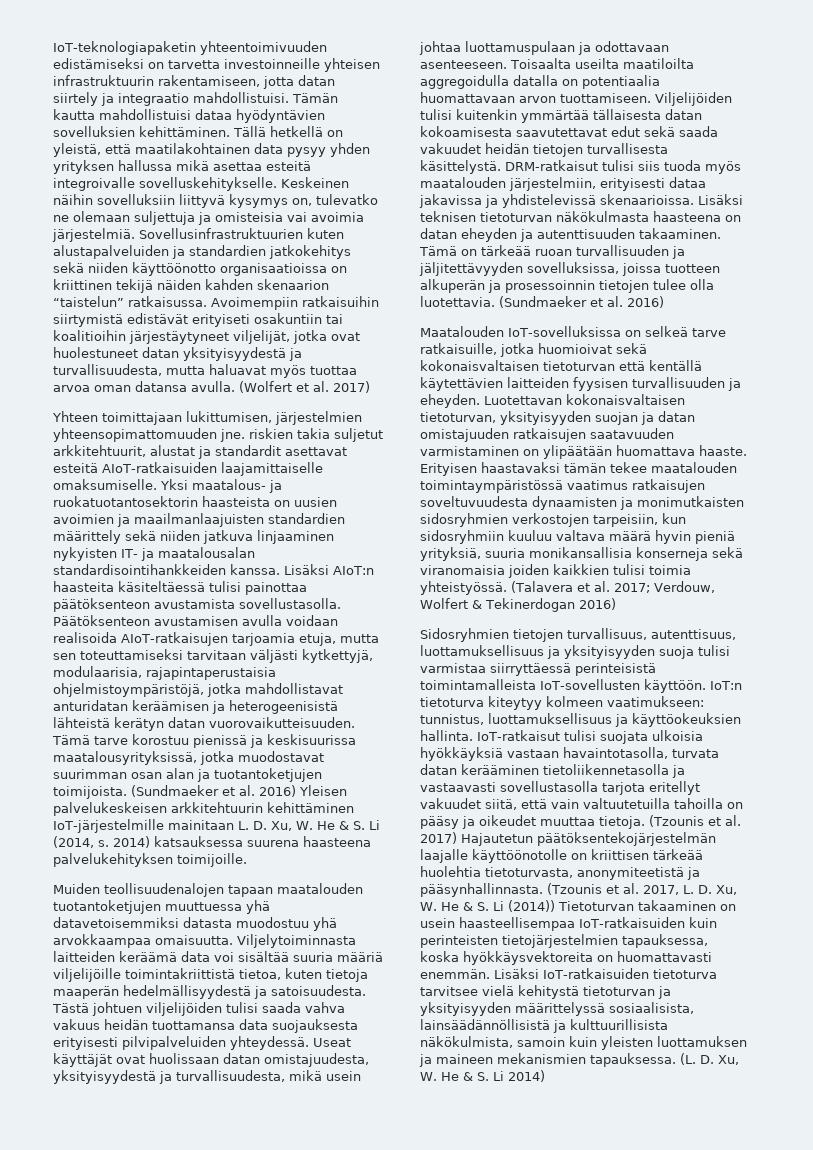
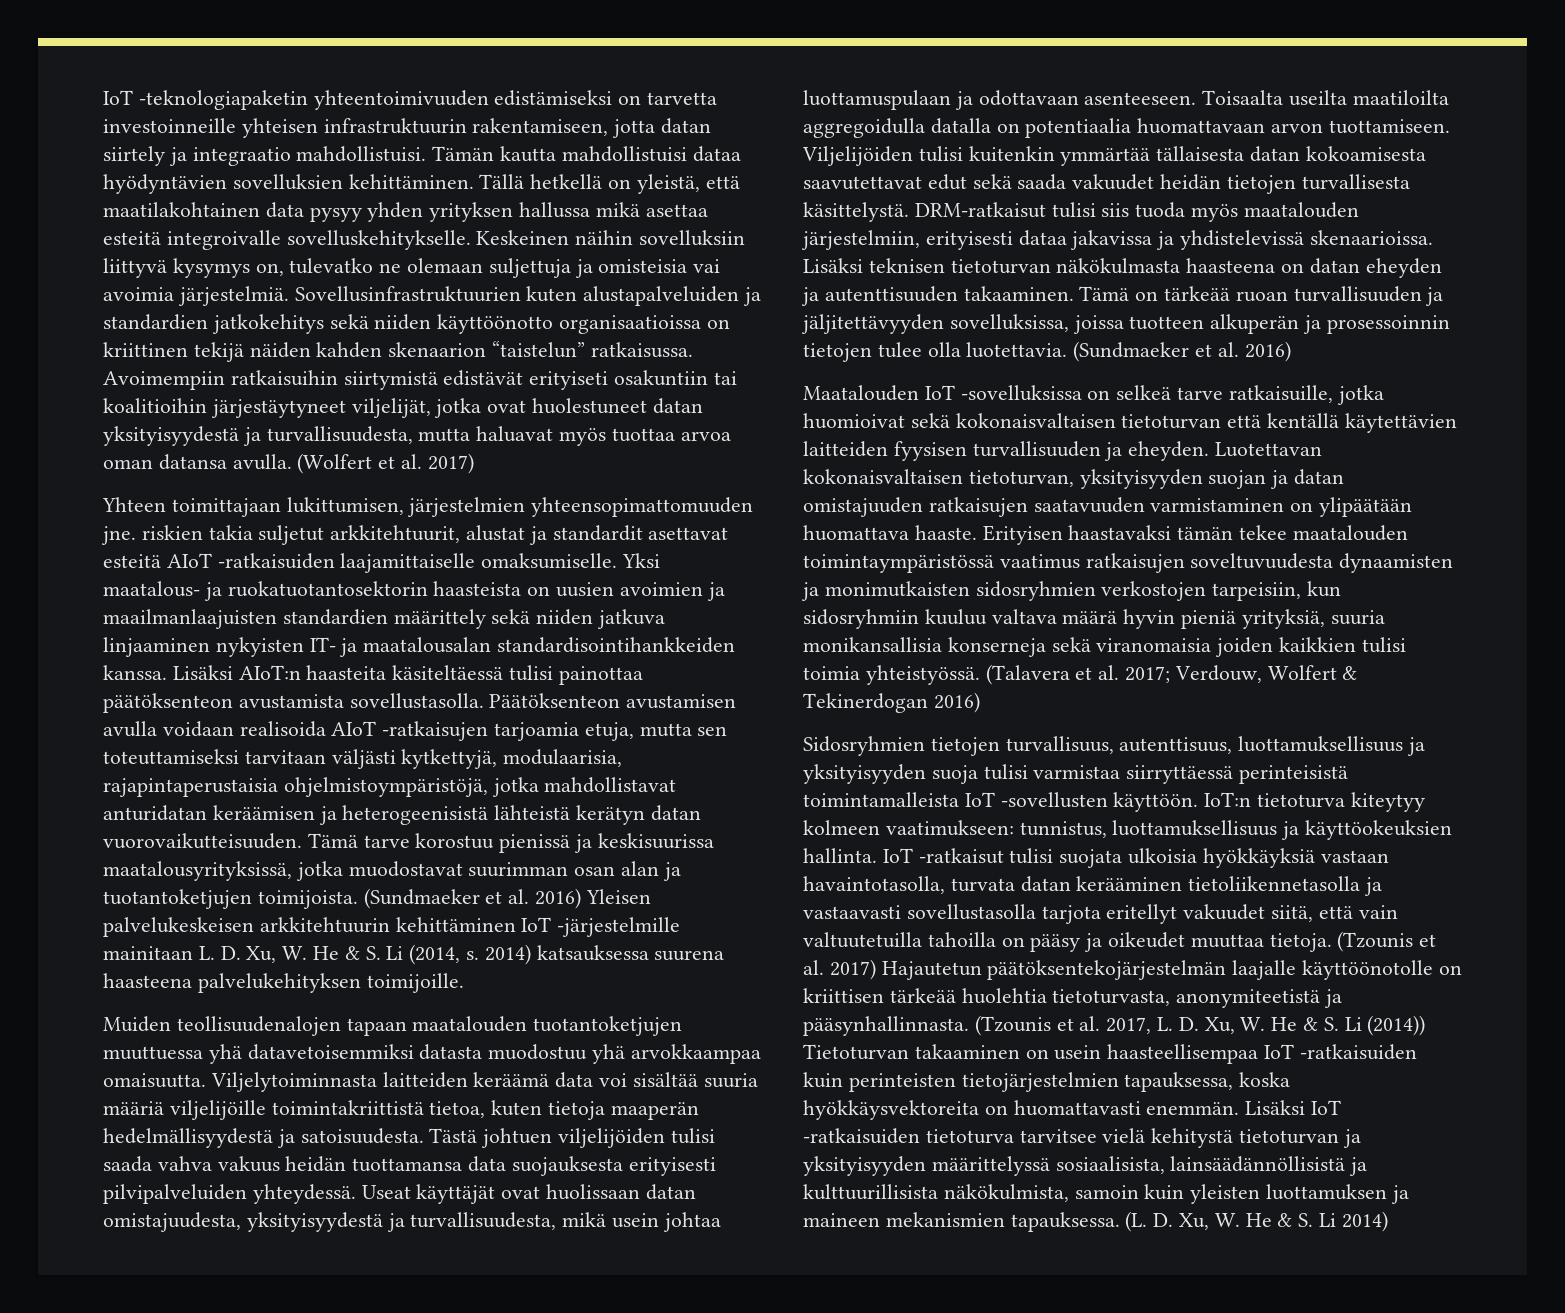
[53,41,196,55] IoT-teknologiapaketin -> [103,90,308,110] IoT -teknologiapaketin
[102,462,217,473] AIoT-ratkaisuiden -> [166,553,335,569] AIoT -ratkaisuiden
[121,632,228,646] AIoT-ratkaisujen -> [331,721,489,741] AIoT -ratkaisujen
[53,819,164,833] IoT-järjestelmille -> [521,917,681,937] IoT -järjestelmille
[508,326,621,337] IoT-sovelluksissa -> [924,385,1082,401] IoT -sovelluksissa
[540,679,640,690] IoT-sovellusten -> [964,792,1108,808] IoT -sovellusten
[477,730,560,741] IoT-ratkaisut -> [882,848,1004,864] IoT -ratkaisut
[579,917,685,928] IoT-ratkaisuiden -> [1264,1044,1417,1060] IoT -ratkaisuiden
[543,968,649,979] IoT-ratkaisuiden -> [1311,1100,1342,1115] [803,1128,920,1144] IoT -ratkaisuiden

